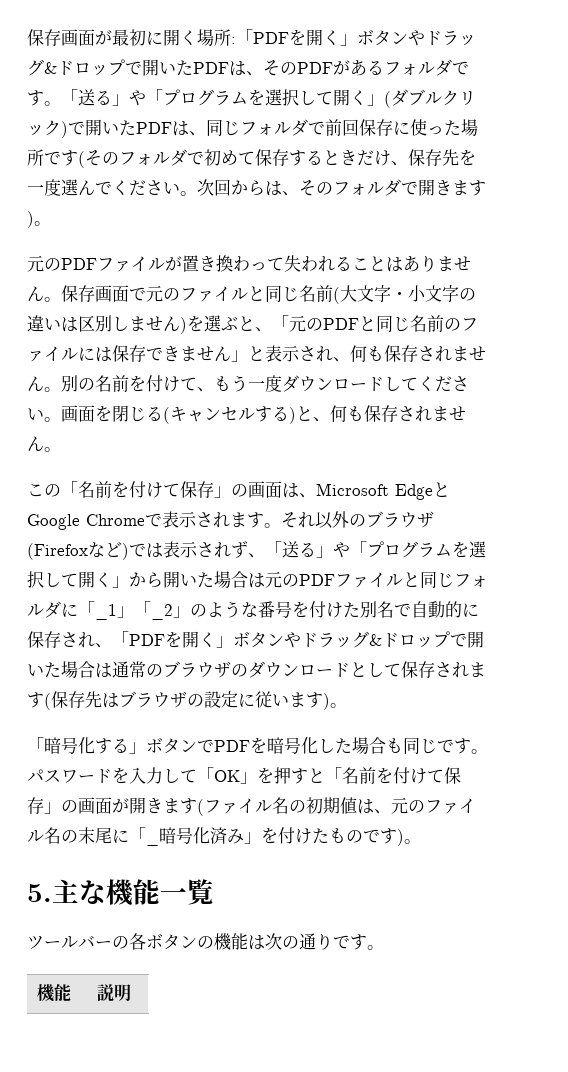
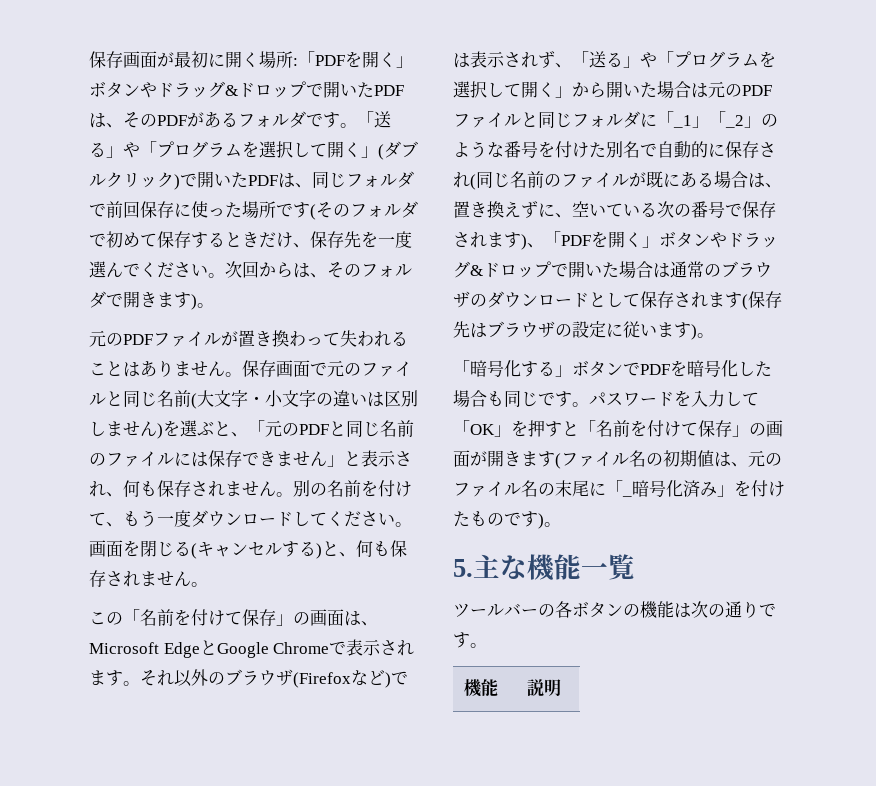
(95, 640) none -> [470,171,782,190] [453,201,776,218] [453,232,527,250] (同じ名前のファイルが既にある場合は、置き換えずに、空いている次の番号で保存されます)

